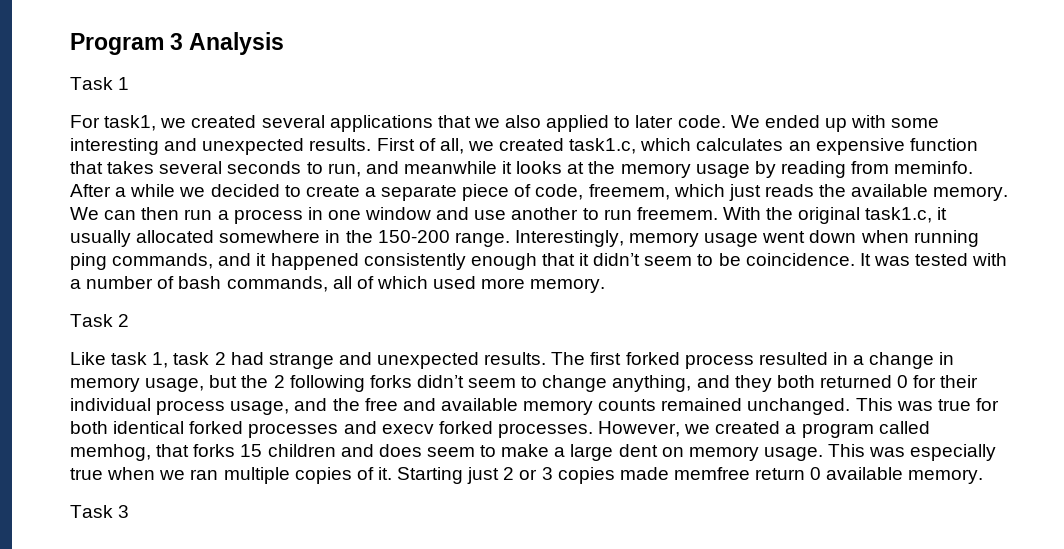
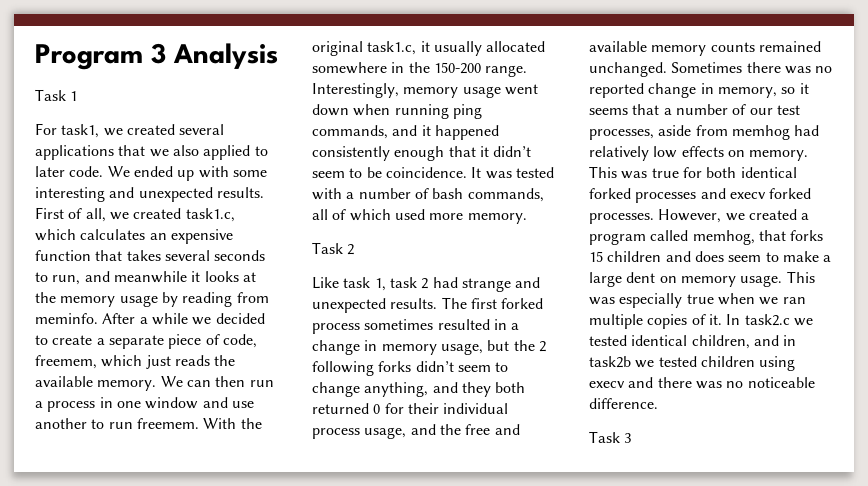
(754, 361) none -> [364,319,434,330] sometimes
(851, 406) none -> [671,62,833,74] [589,83,809,98] [589,104,800,115] [589,125,820,140] [589,146,809,161] Sometimes there was no reported change in memory, so it seems that a number of our test processes, aside from memhog had relatively low effects on memory.
[397,467,984,484] Starting just 2 or 3 copies made memfree return 0 available memory. -> [726,314,813,326] [589,335,797,349] [589,356,796,371] [589,377,815,389] [589,398,658,409] In task2.c we tested identical children, and in task2b we tested children using execv and there was no noticeable difference.

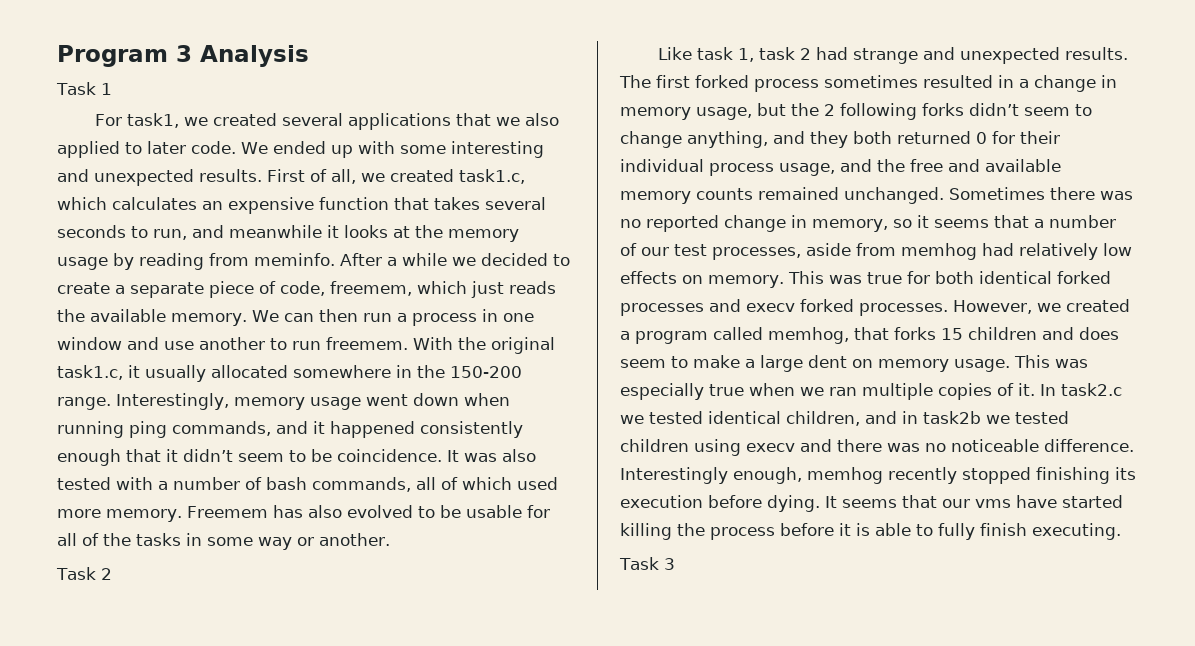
(512, 175) none -> [502,449,536,462] also
(527, 218) none -> [186,505,550,518] [57,533,390,550] Freemem has also evolved to be usable for all of the tasks in some way or another.
(658, 403) none -> [620,467,1136,484] [620,495,1123,512] [620,523,1121,540] Interestingly enough, memhog recently stopped finishing its execution before dying. It seems that our vms have started killing the process before it is able to fully finish executing.

